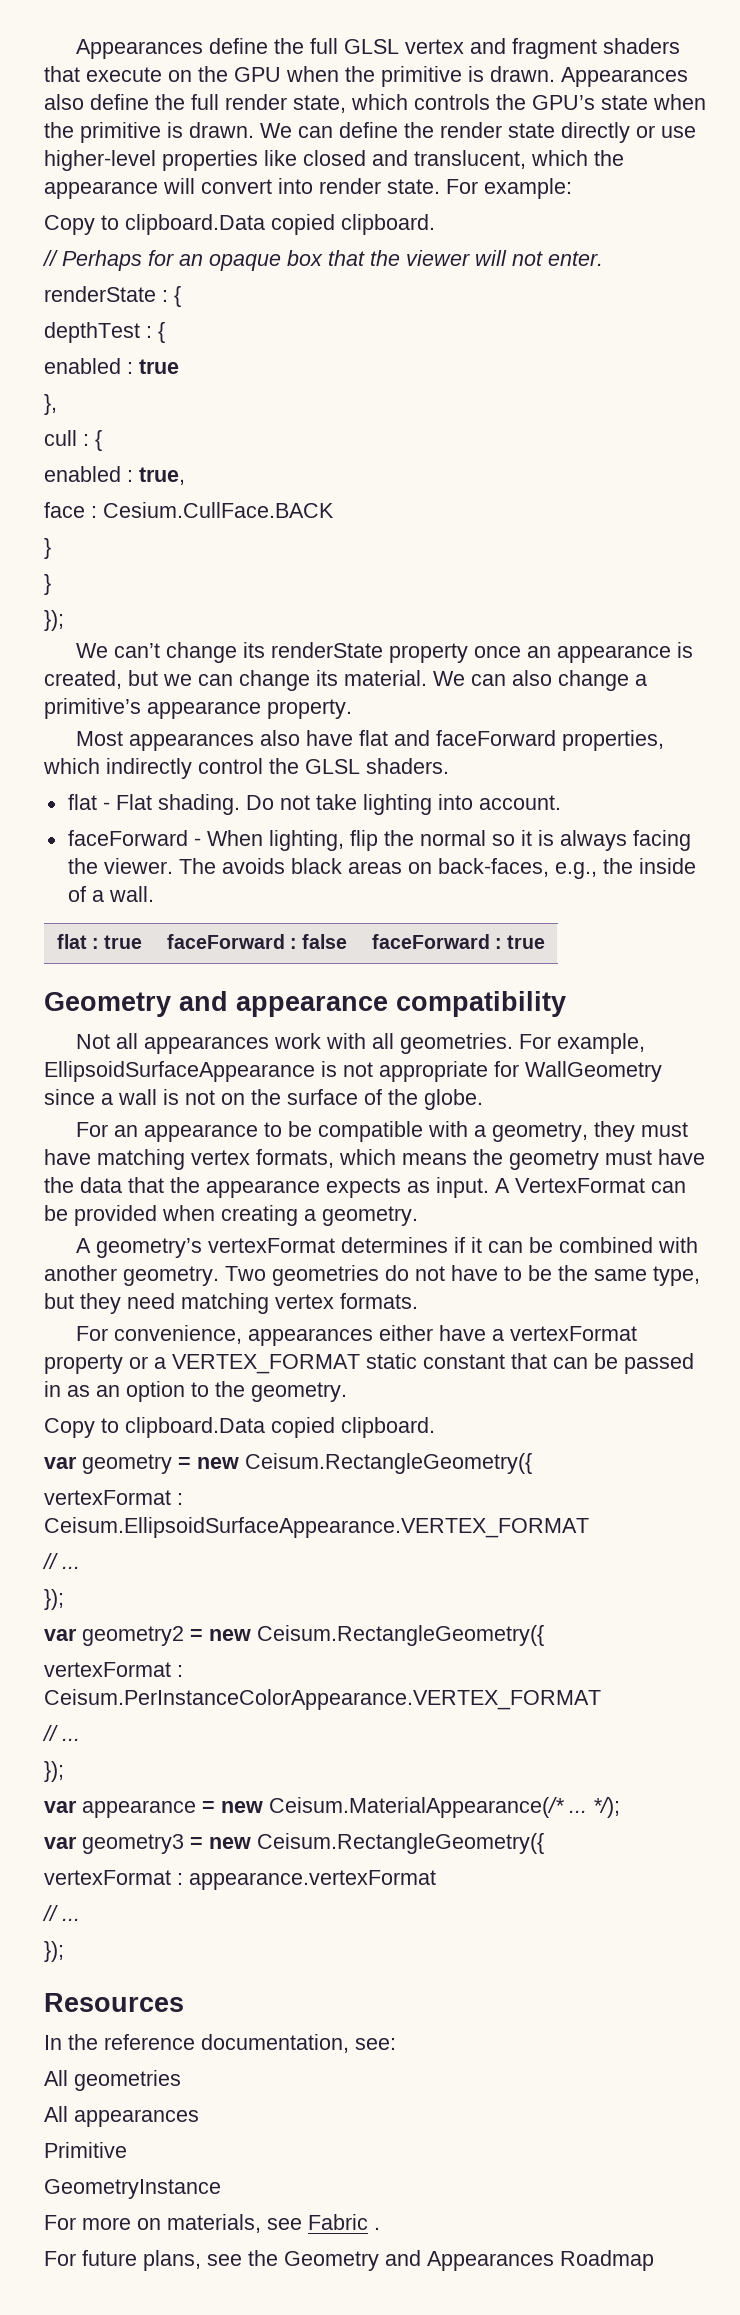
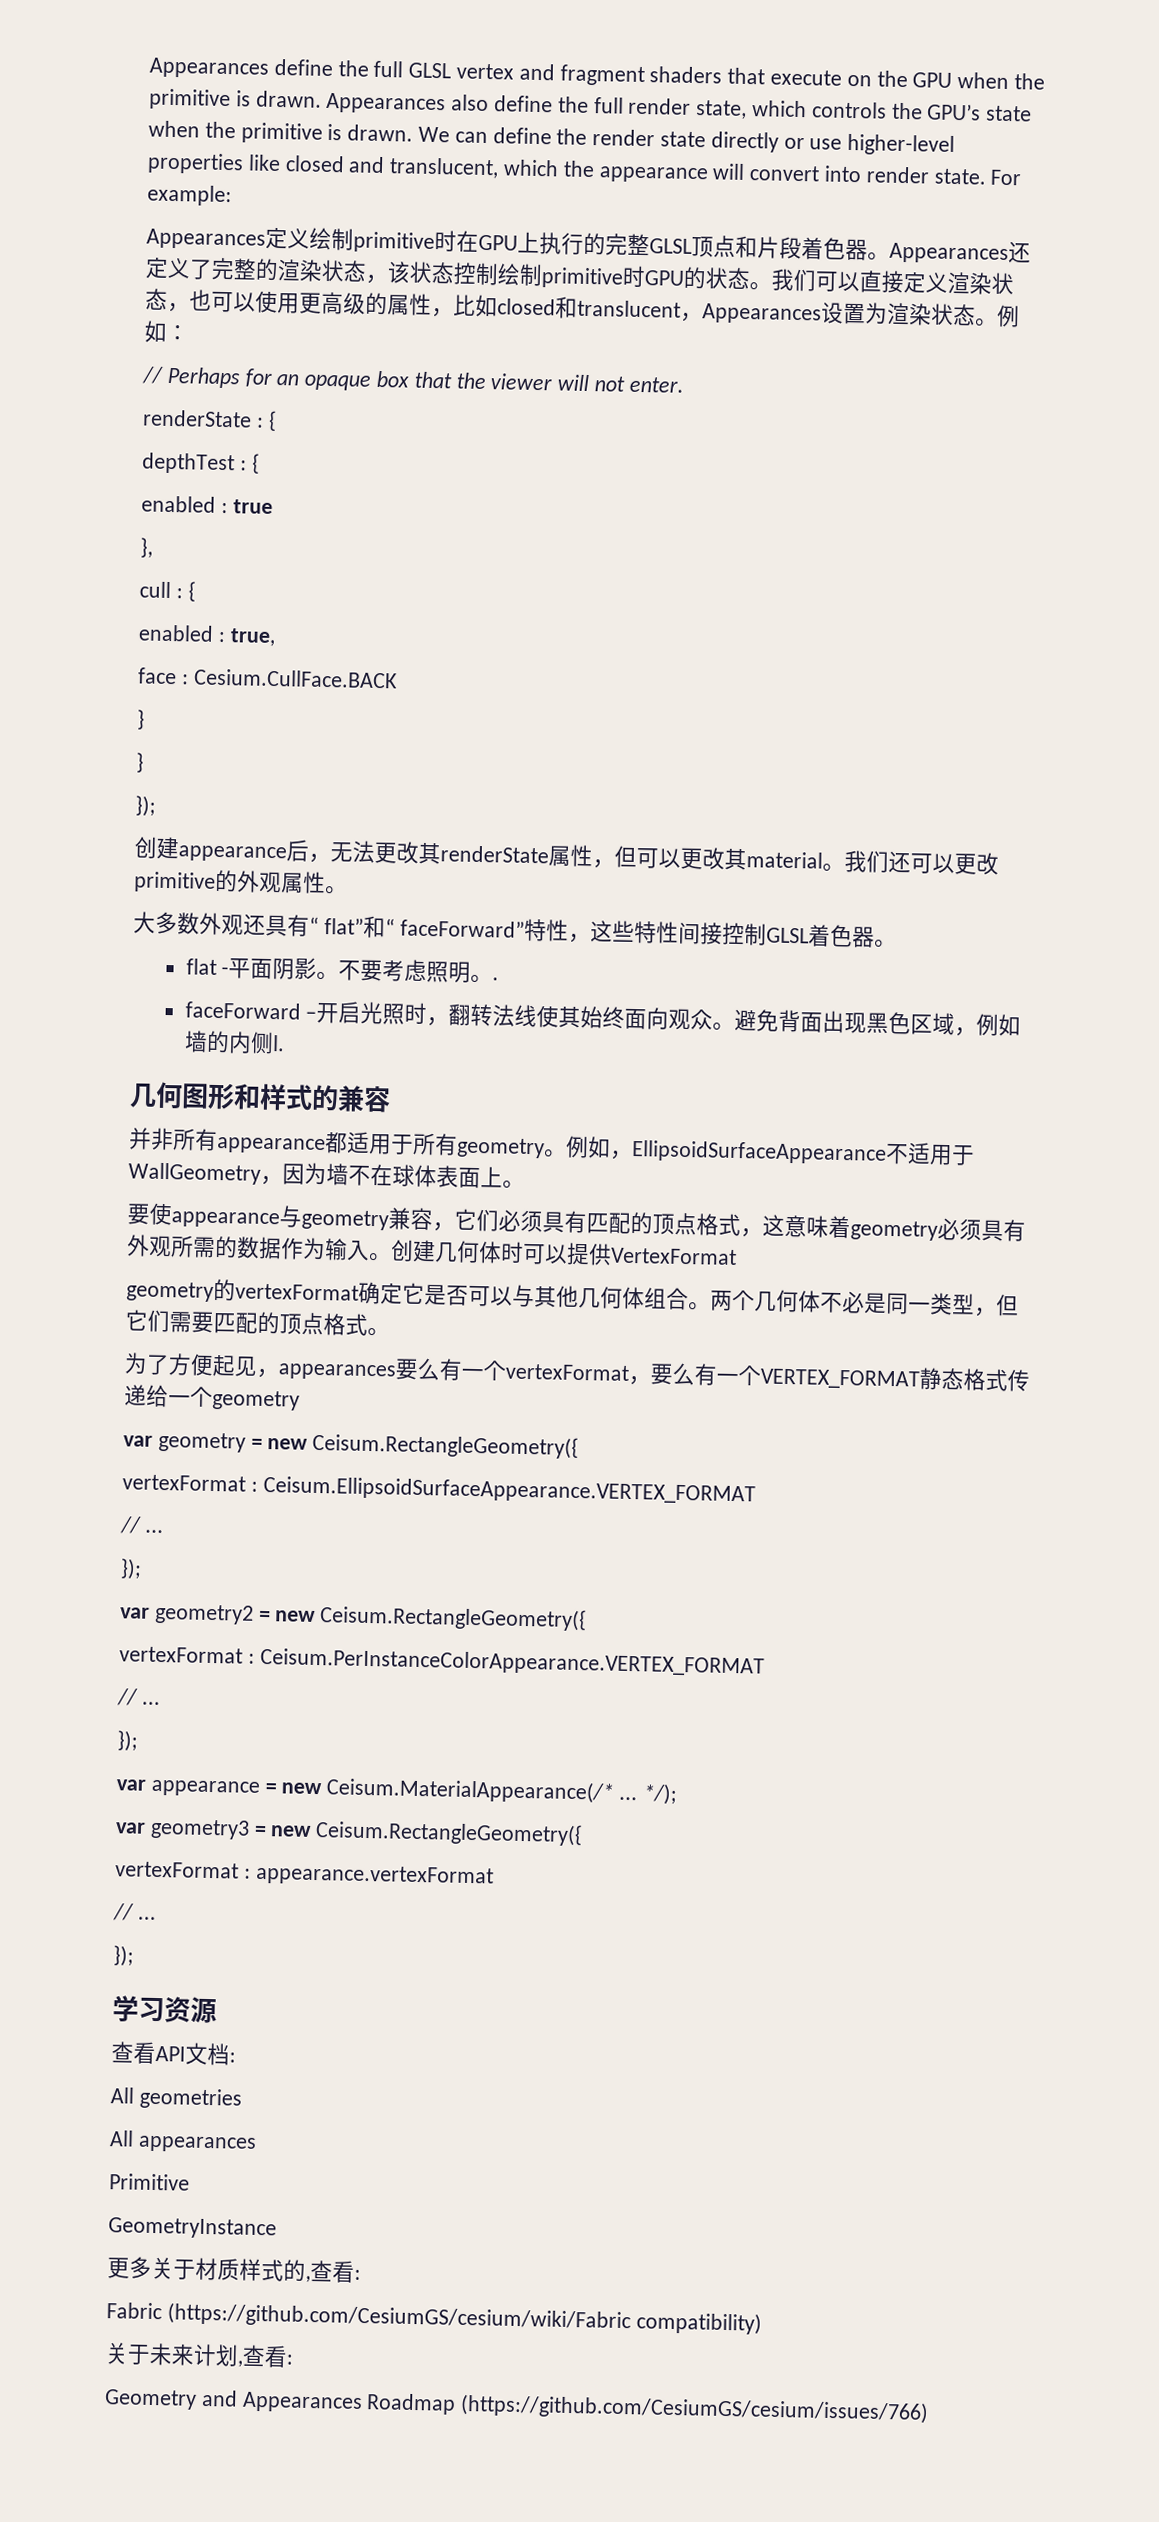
[44,214,435,235] Copy to clipboard.Data copied clipboard. -> [146,227,1031,265] [145,257,1015,296] [145,288,1020,328] [144,320,189,343] Appearances定义绘制primitive时在GPU上执行的完整GLSL顶点和片段着色器。Appearances还定义了完整的渲染状态，该状态控制绘制primitive时GPU的状态。我们可以直接定义渲染状态，也可以使用更高级的属性，比如closed和translucent，Appearances设置为渲染状态。例如：
[76,642,694,663] [44,670,647,691] [44,698,352,719] [76,730,665,751] [43,758,449,779] [67,794,561,815] [67,830,691,851] [67,858,696,879] [67,886,154,902] [56,934,143,949] [166,934,348,949] [371,934,546,949] [44,991,566,1017] [76,1033,646,1054] [44,1061,662,1082] [44,1089,483,1110] [76,1121,689,1142] [44,1149,705,1170] [44,1177,686,1198] [44,1205,418,1226] [76,1237,699,1258] [44,1265,700,1286] [44,1293,418,1314] [76,1325,638,1346] [44,1353,694,1374] [44,1381,347,1402] [44,1417,435,1438] We can’t change its renderState property once an appearance is created, but we can change its material. We can also change a primitive’s appearance property. // Most appearances also have flat and faceForward properties, which indirectly control the GLSL shaders. // flat - Flat shading. Do not take lighting into account. // faceForward - When lighting, flip the normal so it is always facing the viewer. The avoids black areas on back-faces, e.g., the inside of a wall. // flat : true | faceForward : false | faceForward : true // Geometry and appearance compatibility // Not all appearances work with all geometries. For example, EllipsoidSurfaceAppearance is not appropriate for WallGeometry since a wall is not on the surface of the globe. // For an appearance to be compatible with a geometry, they must have matching vertex formats, which means the geometry must have the data that the appearance expects as input. A VertexFormat can be provided when creating a geometry. // A geometry’s vertexFormat determines if it can be combined with another geometry. Two geometries do not have to be the same type, but they need matching vertex formats. // For convenience, appearances either have a vertexFormat property or a VERTEX_FORMAT static constant that can be passed in as an option to the geometry. // Copy to clipboard.Data copied clipboard. -> [134,836,999,875] [134,869,348,895] [133,911,897,949] [185,957,500,984] [184,1001,1022,1037] [183,1030,285,1055] [129,1081,391,1113] [129,1127,975,1166] [128,1162,525,1189] [127,1202,1026,1242] [127,1234,737,1266] [126,1278,1019,1318] [125,1309,390,1337] [124,1352,1030,1392] [124,1384,300,1411] 创建appearance后，无法更改其renderState属性，但可以更改其material。我们还可以更改primitive的外观属性。 // 大多数外观还具有“ flat”和“ faceForward”特性，这些特性间接控制GLSL着色器。 // flat -平面阴影。不要考虑照明。. // faceForward –开启光照时，翻转法线使其始终面向观众。避免背面出现黑色区域，例如墙的内侧l. // 几何图形和样式的兼容 // 并非所有appearance都适用于所有geometry。例如，EllipsoidSurfaceAppearance不适用于WallGeometry，因为墙不在球体表面上。 // 要使appearance与geometry兼容，它们必须具有匹配的顶点格式，这意味着geometry必须具有外观所需的数据作为输入。创建几何体时可以提供VertexFormat // geometry的vertexFormat确定它是否可以与其他几何体组合。两个几何体不必是同一类型，但它们需要匹配的顶点格式。 // 为了方便起见，appearances要么有一个vertexFormat，要么有一个VERTEX_FORMAT静态格式传递给一个geometry
[44,1993,184,2012] [44,2034,396,2053] Resources // In the reference documentation, see: -> [112,1995,217,2024] [111,2041,236,2066] 学习资源 // 查看API文档:
[44,2214,380,2233] [44,2250,278,2271] For more on materials, see Fabric . // For future plans, see the -> [107,2256,361,2283] [106,2302,762,2335] [105,2342,293,2368] 更多关于材质样式的,查看: // Fabric (https://github.com/CesiumGS/cesium/wiki/Fabric compatibility) // 关于未来计划,查看: //
(654, 2260) none -> [460,2393,930,2424] (https://github.com/CesiumGS/cesium/issues/766)

